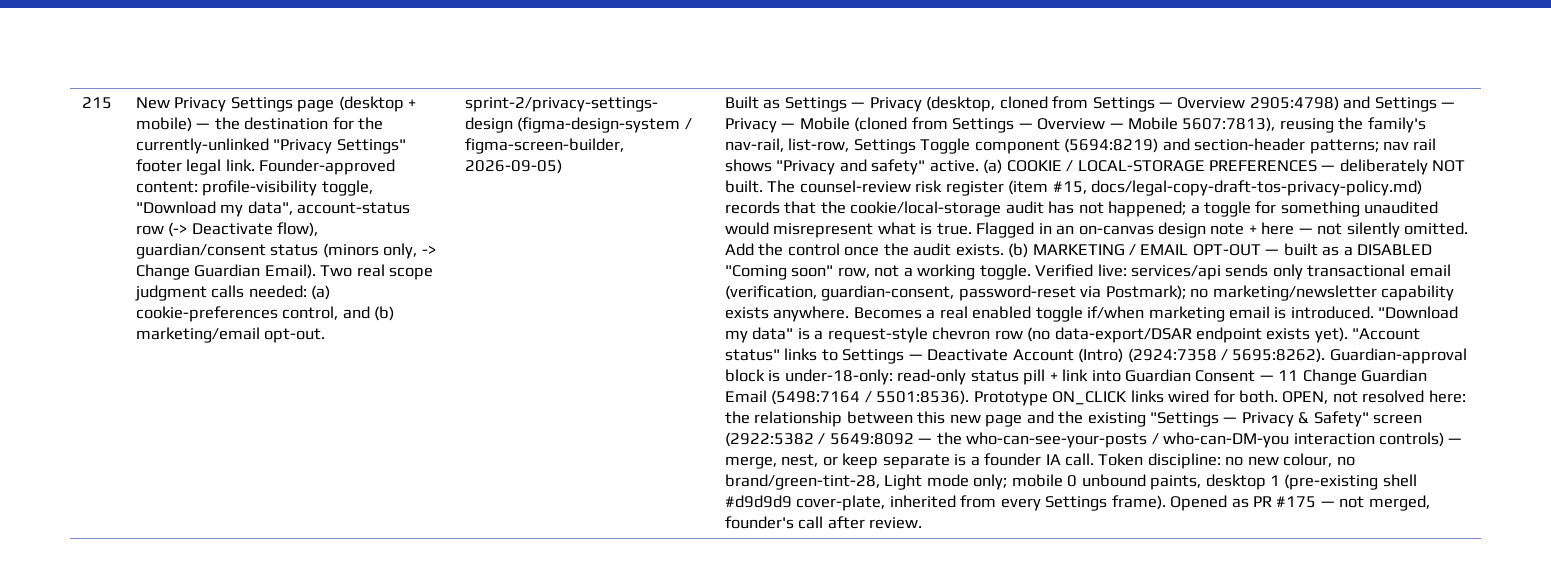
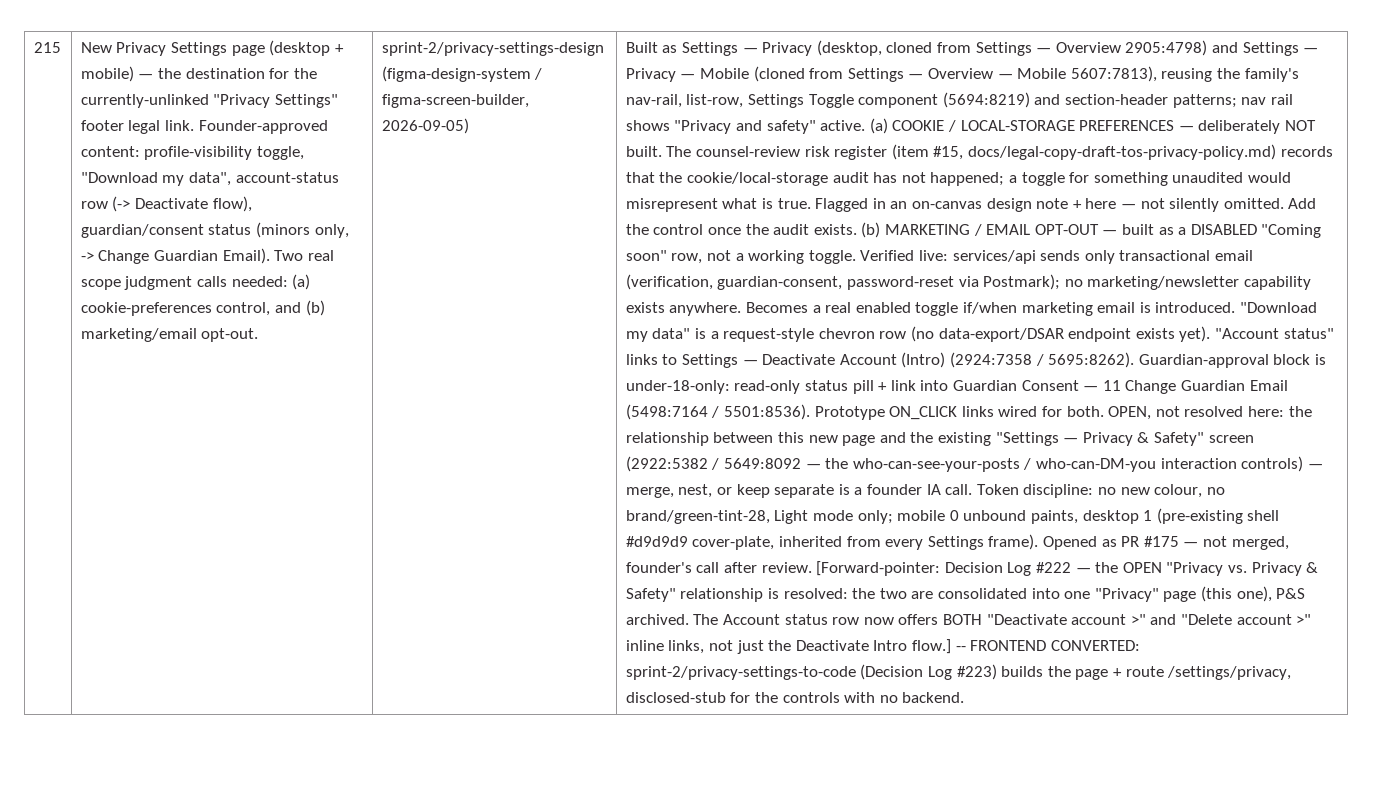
(923, 523) none -> [816,561,1319,576] [625,586,1306,602] [625,614,1312,625] [625,639,1140,654] [625,664,1292,680] [625,692,965,703] [Forward-pointer: Decision Log #222 — the OPEN "Privacy vs. Privacy & Safety" relationship is resolved: the two are consolidated into one "Privacy" page (this one), P&S archived. The Account status row now offers BOTH "Deactivate account >" and "Delete account >" inline links, not just the Deactivate Intro flow.] -- FRONTEND CONVERTED: sprint-2/privacy-settings-to-code (Decision Log #223) builds the page + route /settings/privacy, disclosed-stub for the controls with no backend.

